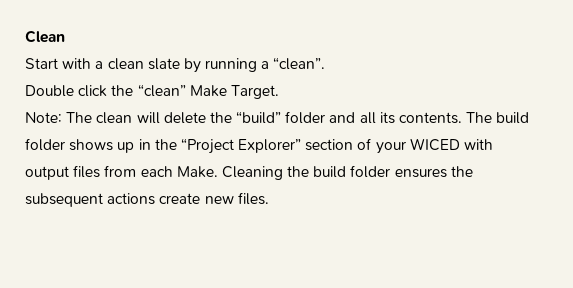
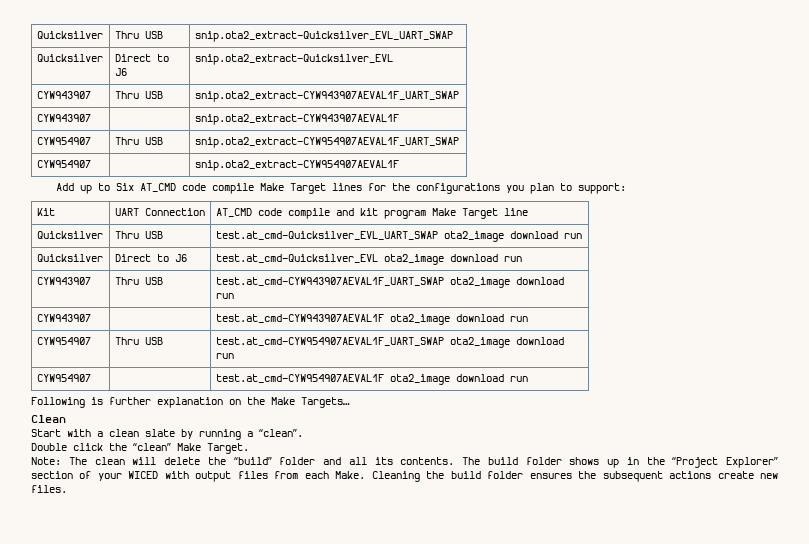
(25, 36) none -> [36,31,103,39] [114,31,163,39] [194,31,453,42] [36,54,103,62] [114,54,169,62] [114,68,127,76] [194,54,393,65] [36,91,91,99] [114,91,163,99] [194,91,459,102] [36,114,91,122] [194,114,399,125] [36,137,91,145] [114,137,163,145] [194,137,459,148] [36,160,91,168] [194,160,399,171] [55,183,626,194] [36,208,55,216] [114,208,205,216] [215,208,528,219] [36,231,103,239] [114,231,163,239] [215,231,582,242] [36,254,103,262] [114,254,187,262] [215,254,522,265] [36,277,91,285] [114,277,163,285] [215,277,564,288] [215,293,234,299] [36,314,91,322] [215,314,528,325] [36,337,91,345] [114,337,163,345] [215,337,564,348] [215,353,234,359] [36,374,91,382] [215,374,528,385] [31,397,350,408] Quicksilver | Thru USB | snip.ota2_extract-Quicksilver_EVL_UART_SWAP // Quicksilver | Direct to J6 | snip.ota2_extract-Quicksilver_EVL // CYW943907 | Thru USB | snip.ota2_extract-CYW943907AEVAL1F_UART_SWAP // CYW943907 | | snip.ota2_extract-CYW943907AEVAL1F // CYW954907 | Thru USB | snip.ota2_extract-CYW954907AEVAL1F_UART_SWAP // CYW954907 | | snip.ota2_extract-CYW954907AEVAL1F // Add up to Six AT_CMD code compile Make Target lines for the configurations you plan to support: // Kit | UART Connection | AT_CMD code compile and kit program Make Target line // Quicksilver | Thru USB | test.at_cmd-Quicksilver_EVL_UART_SWAP ota2_image download run // Quicksilver | Direct to J6 | test.at_cmd-Quicksilver_EVL ota2_image download run // CYW943907 | Thru USB | test.at_cmd-CYW943907AEVAL1F_UART_SWAP ota2_image download run // CYW943907 | | test.at_cmd-CYW943907AEVAL1F ota2_image download run // CYW954907 | Thru USB | test.at_cmd-CYW954907AEVAL1F_UART_SWAP ota2_image download run // CYW954907 | | test.at_cmd-CYW954907AEVAL1F ota2_image download run // Following is further explanation on the Make Targets… //

